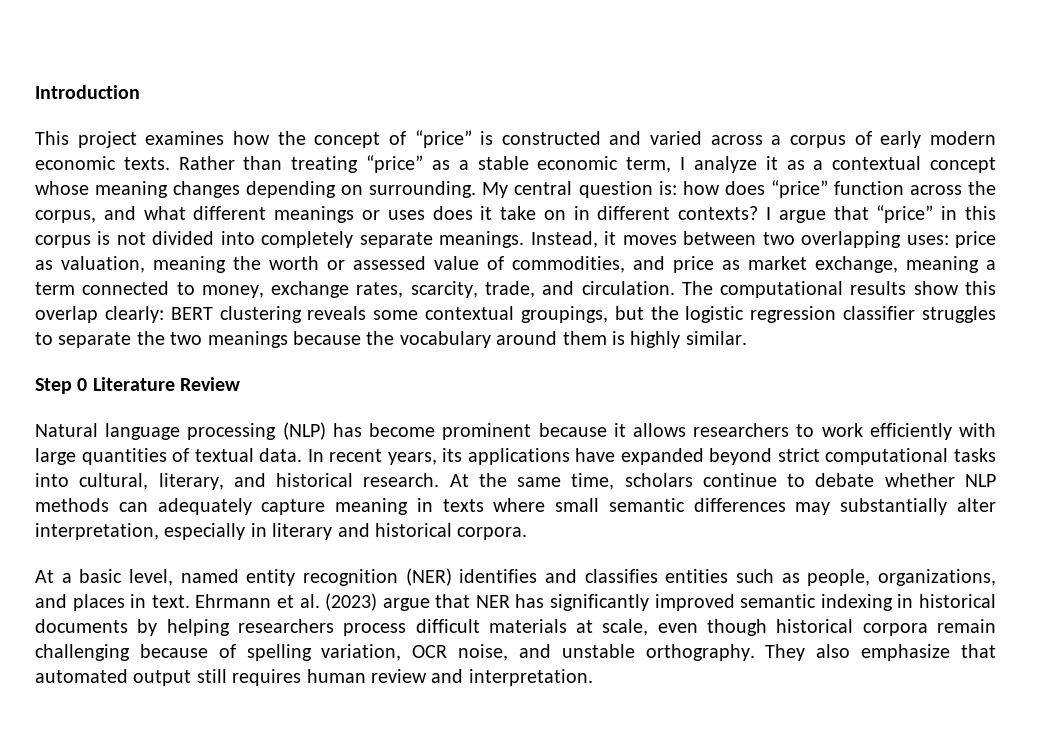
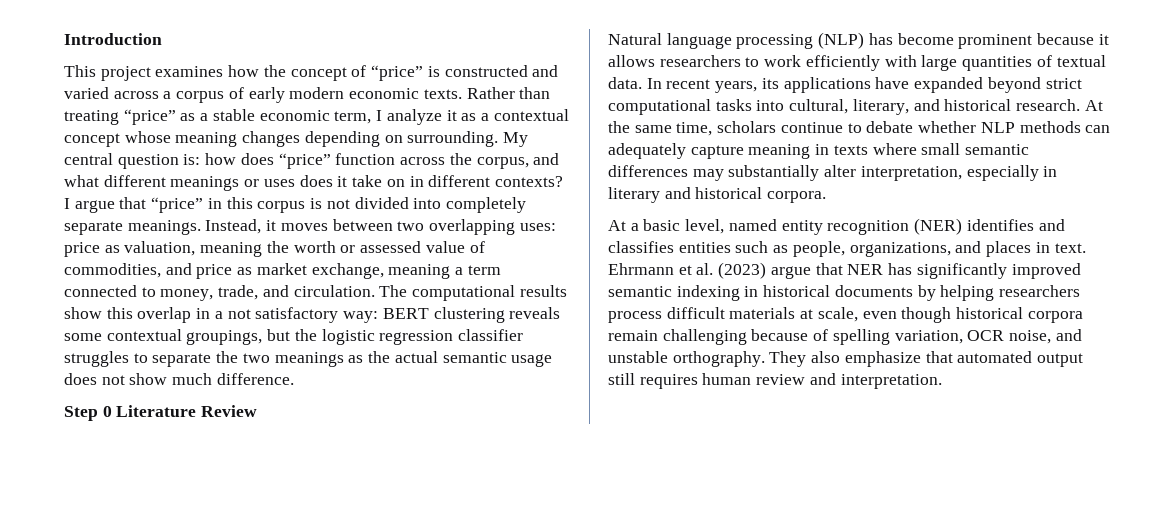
[271,281,478,298] exchange rates, scarcity, -> (214, 295) none
[104,306,164,323] clearly: -> [196,307,379,323] in a not satisfactory way:
[293,331,747,348] because the vocabulary around them is highly similar. -> [348,351,553,367] [64,373,294,385] as the actual semantic usage does not show much difference.

